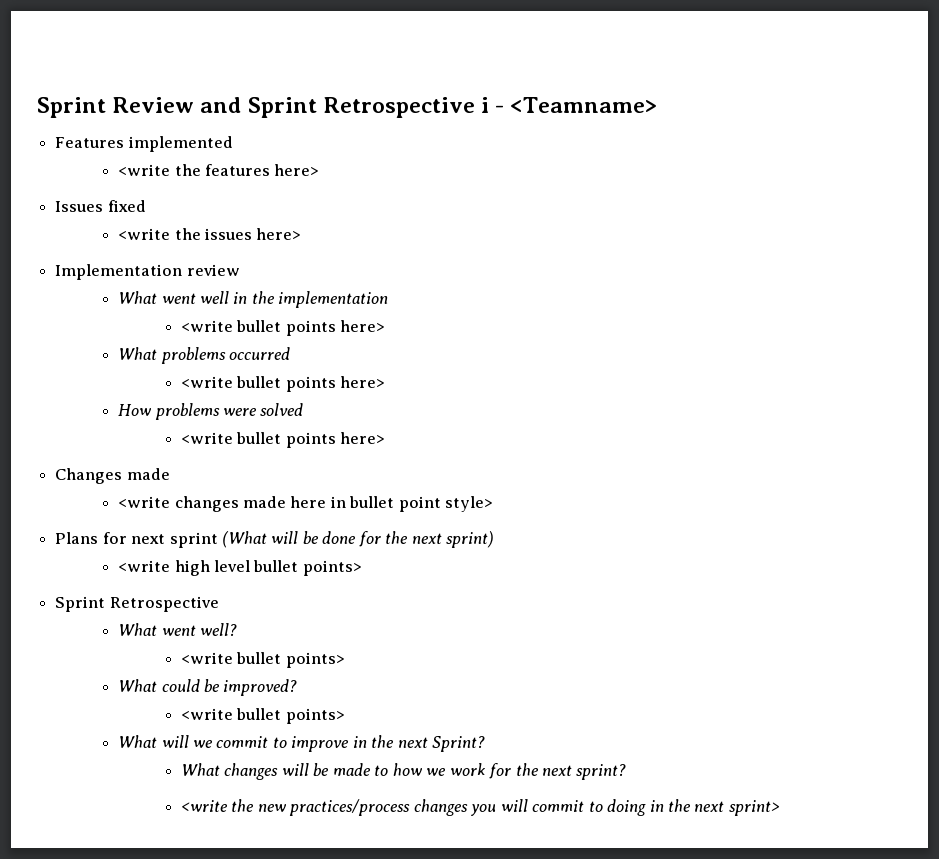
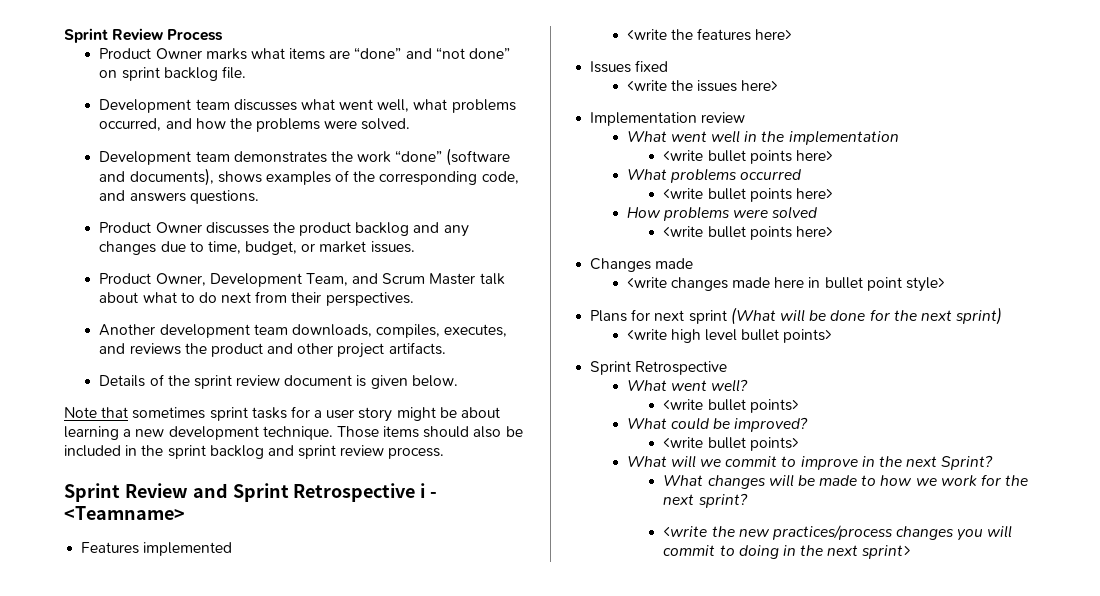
[37,97,195,118] Sprint Review -> [64,28,224,43] [99,47,511,60] [99,66,246,81] [99,99,516,113] [99,118,411,132] [99,148,511,166] [99,168,519,186] [99,190,259,204] [99,222,469,237] [99,241,415,255] [99,273,505,287] [99,291,414,306] [99,324,508,338] [99,342,446,358] [99,374,458,389] [64,406,501,422] [64,426,523,440] [64,445,445,459] [64,483,188,502] Sprint Review Process // Product Owner marks what items are “done” and “not done” on sprint backlog file. // Development team discusses what went well, what problems occurred, and how the problems were solved. // Development team demonstrates the work “done” (software and documents), shows examples of the corresponding code, and answers questions. // Product Owner discusses the product backlog and any changes due to time, budget, or market issues. // Product Owner, Development Team, and Scrum Master talk about what to do next from their perspectives. // Another development team downloads, compiles, executes, and reviews the product and other project artifacts. // Details of the sprint review document is given below. // Note that sometimes sprint tasks for a user story might be about learning a new development technique. Those items should also be included in the sprint backlog and sprint review process. // Sprint Review

